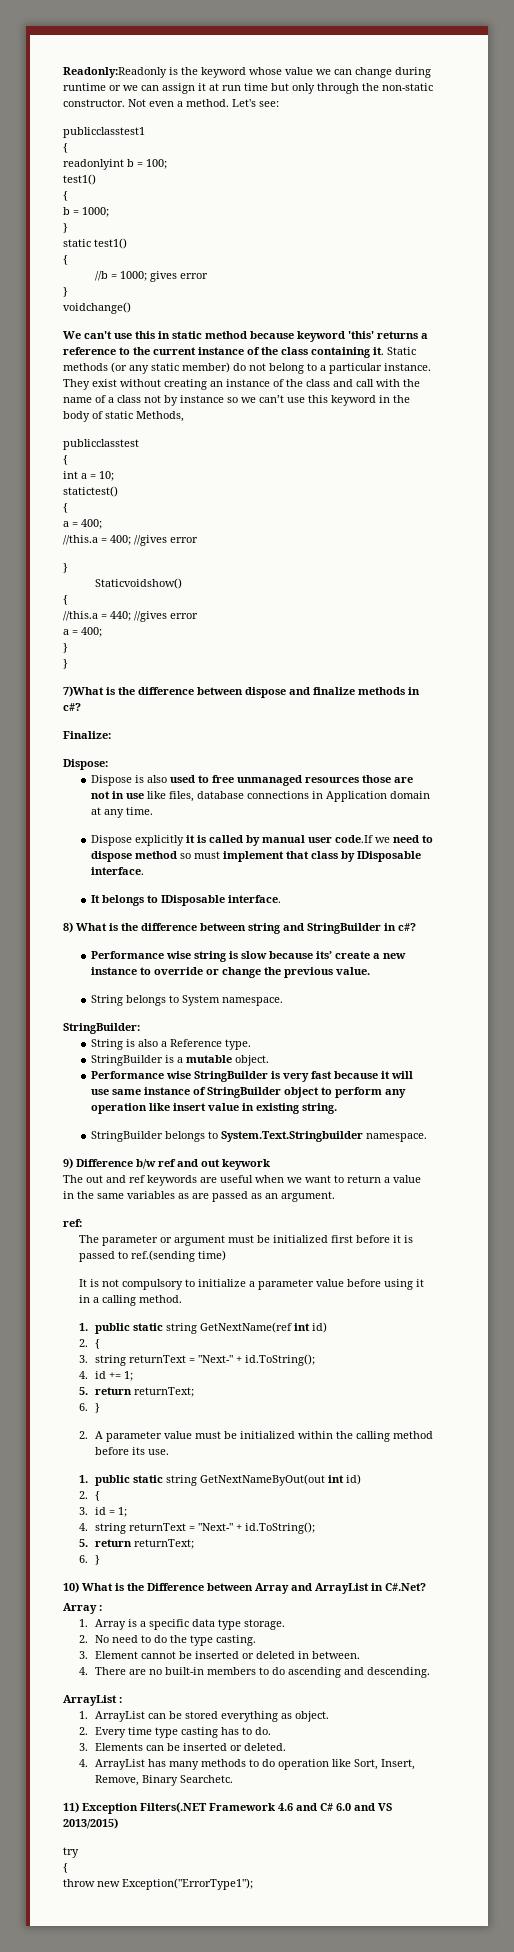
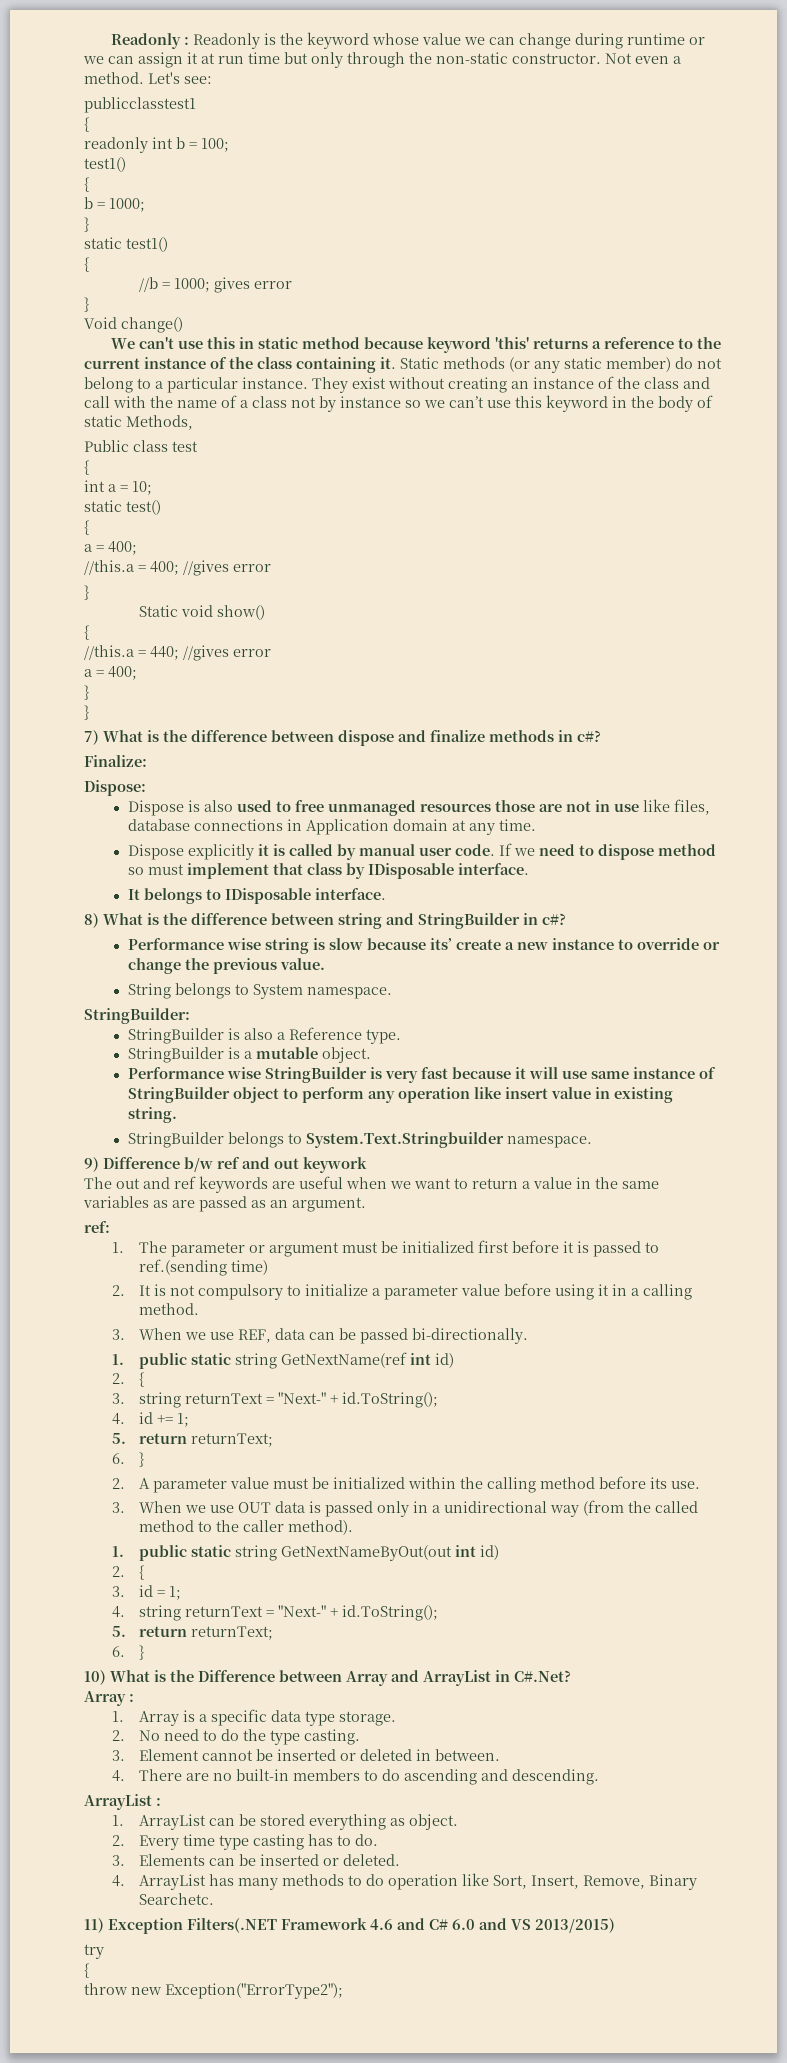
[63,67,167,78] Readonly:Readonly -> [110,33,260,49] Readonly : Readonly
[63,159,124,170] readonlyint -> [84,137,173,153] readonly int
[63,302,131,314] voidchange() -> [84,317,183,333] Void change()
[63,439,139,450] publicclasstest -> [84,440,198,452] Public class test
[63,486,118,497] statictest() -> [84,500,161,515] static test()
[94,578,182,589] Staticvoidshow() -> [139,605,266,620] Static void show()
[63,686,104,697] 7)What -> [84,730,143,745] 7) What
[334,835,373,843] code.If -> [454,843,512,856] code. If
[90,1039,123,1050] String -> [127,1028,224,1044] StringBuilder
(82, 1223) none -> [111,1242,124,1253] 1.
(226, 1255) none -> [111,1285,125,1296] 2.
(182, 1299) none -> [111,1328,529,1344] // 3. When we use REF, data can be passed bi-directionally.
(169, 1452) none -> [111,1500,699,1517] [139,1520,354,1535] // 3. When we use OUT data is passed only in a unidirectional way (from the called method to the caller method).
[122,1878,253,1890] Exception("ErrorType1"); -> [165,1983,343,1999] Exception("ErrorType2");

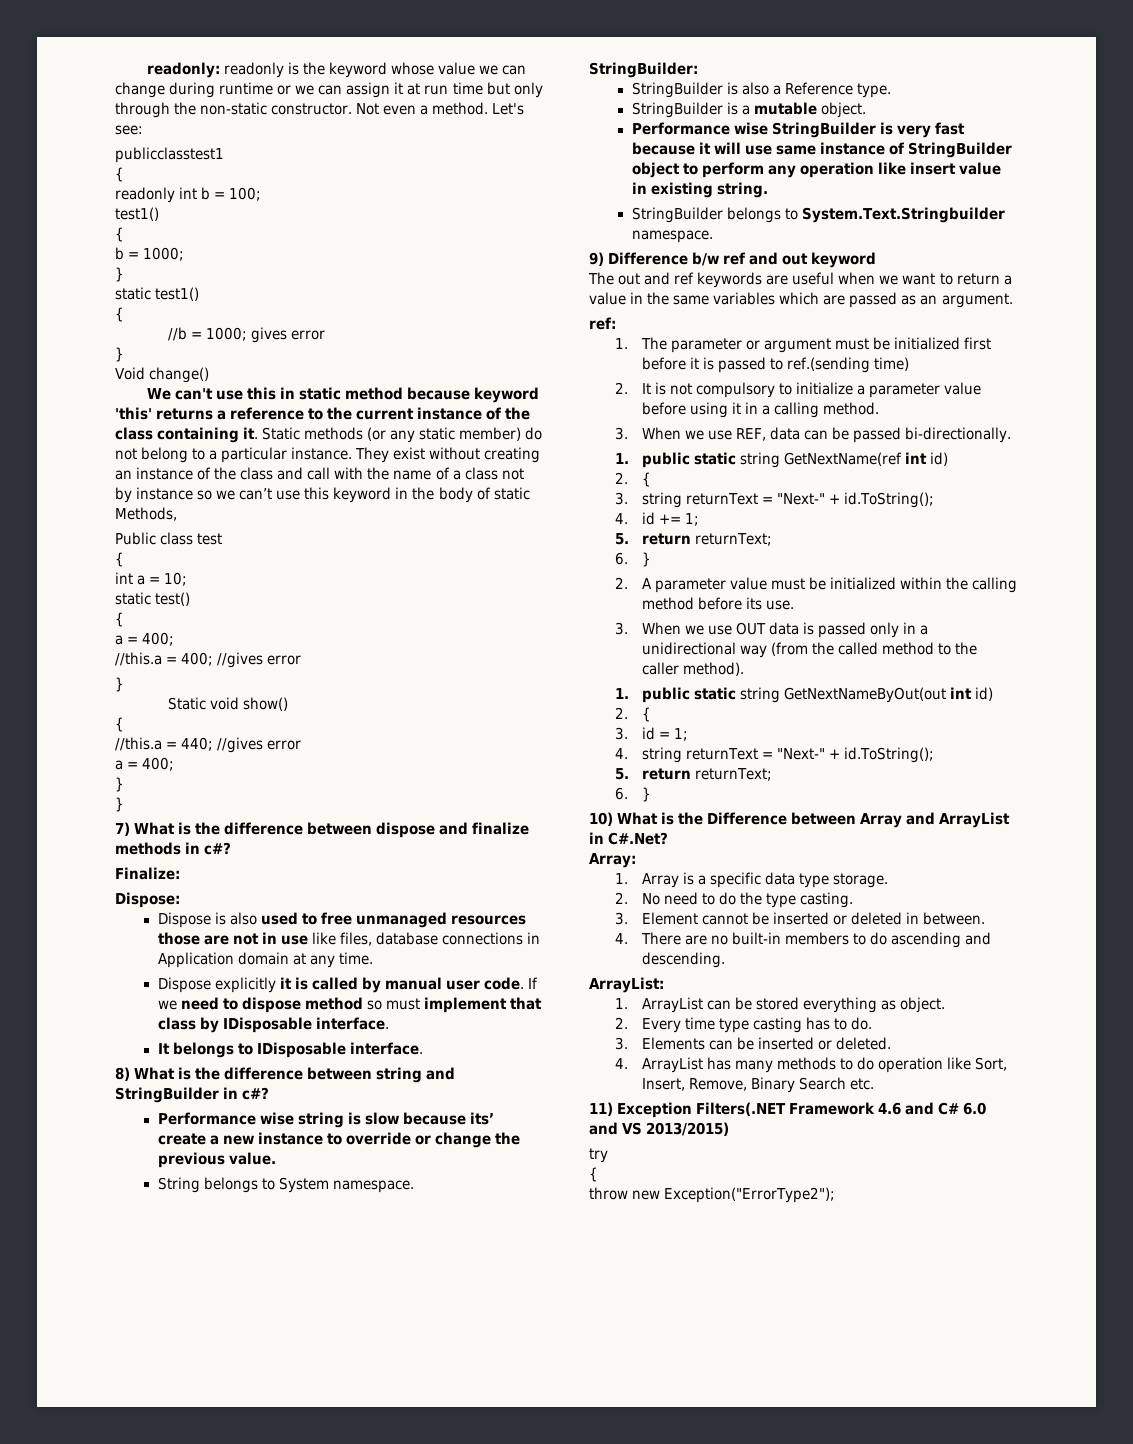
[110,33,260,49] Readonly : Readonly -> [146,62,284,78] readonly: readonly
[303,1157,367,1173] keywork -> [811,252,877,268] keyword
[153,1200,168,1208] as -> [779,292,820,305] which
[84,1691,134,1706] Array : -> [589,853,636,868] Array:
[84,1794,161,1810] ArrayList : -> [589,977,664,993] ArrayList:
[139,1893,215,1905] Searchetc. -> [799,1077,875,1090] Search etc.

